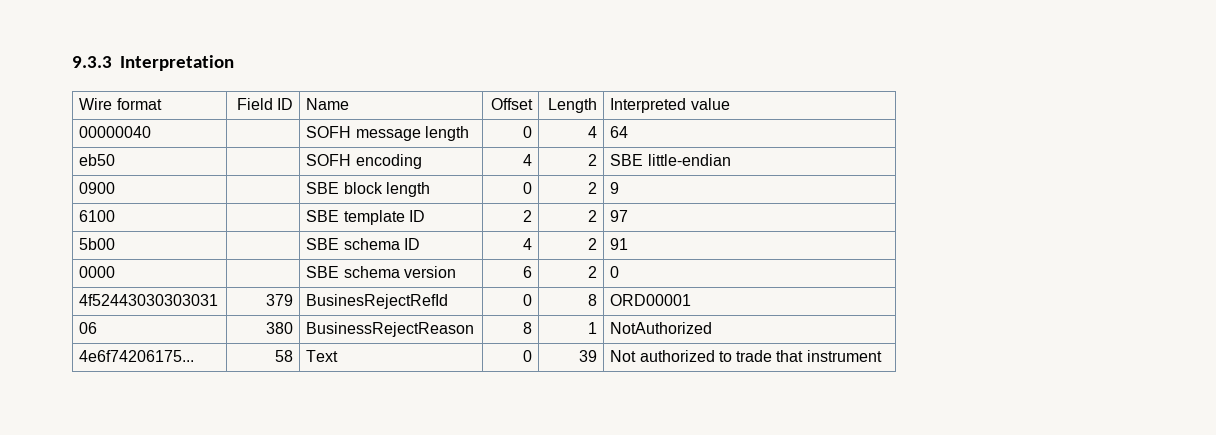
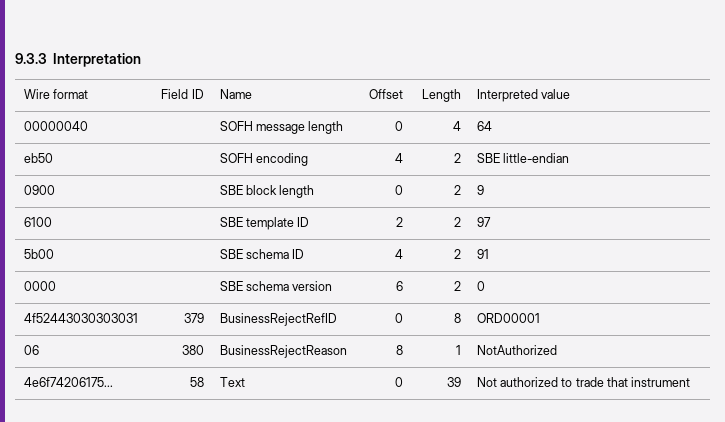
[306,294,449,309] BusinesRejectRefId -> [219,313,337,326] BusinessRejectRefID

